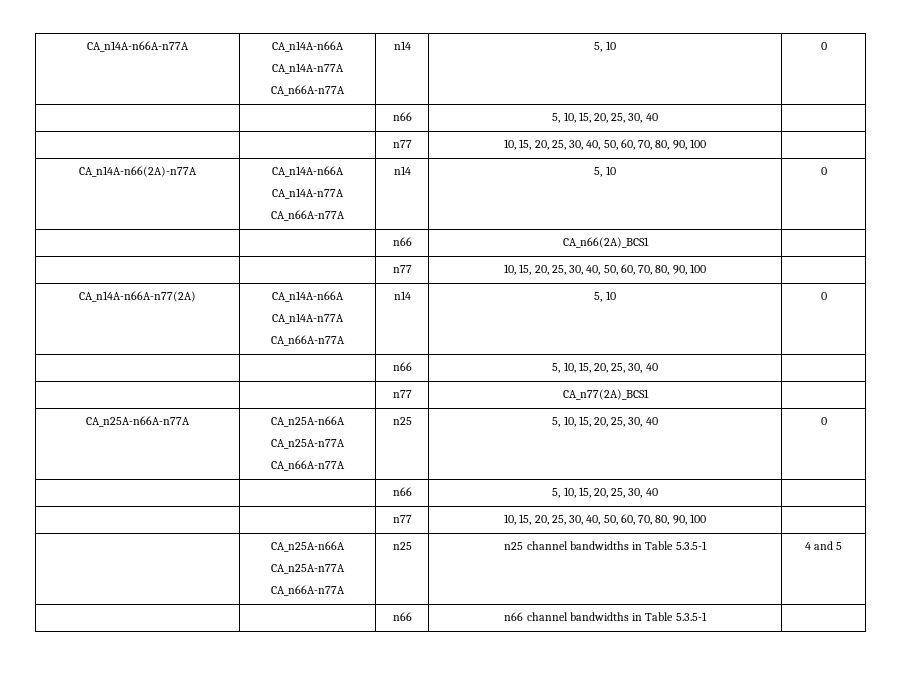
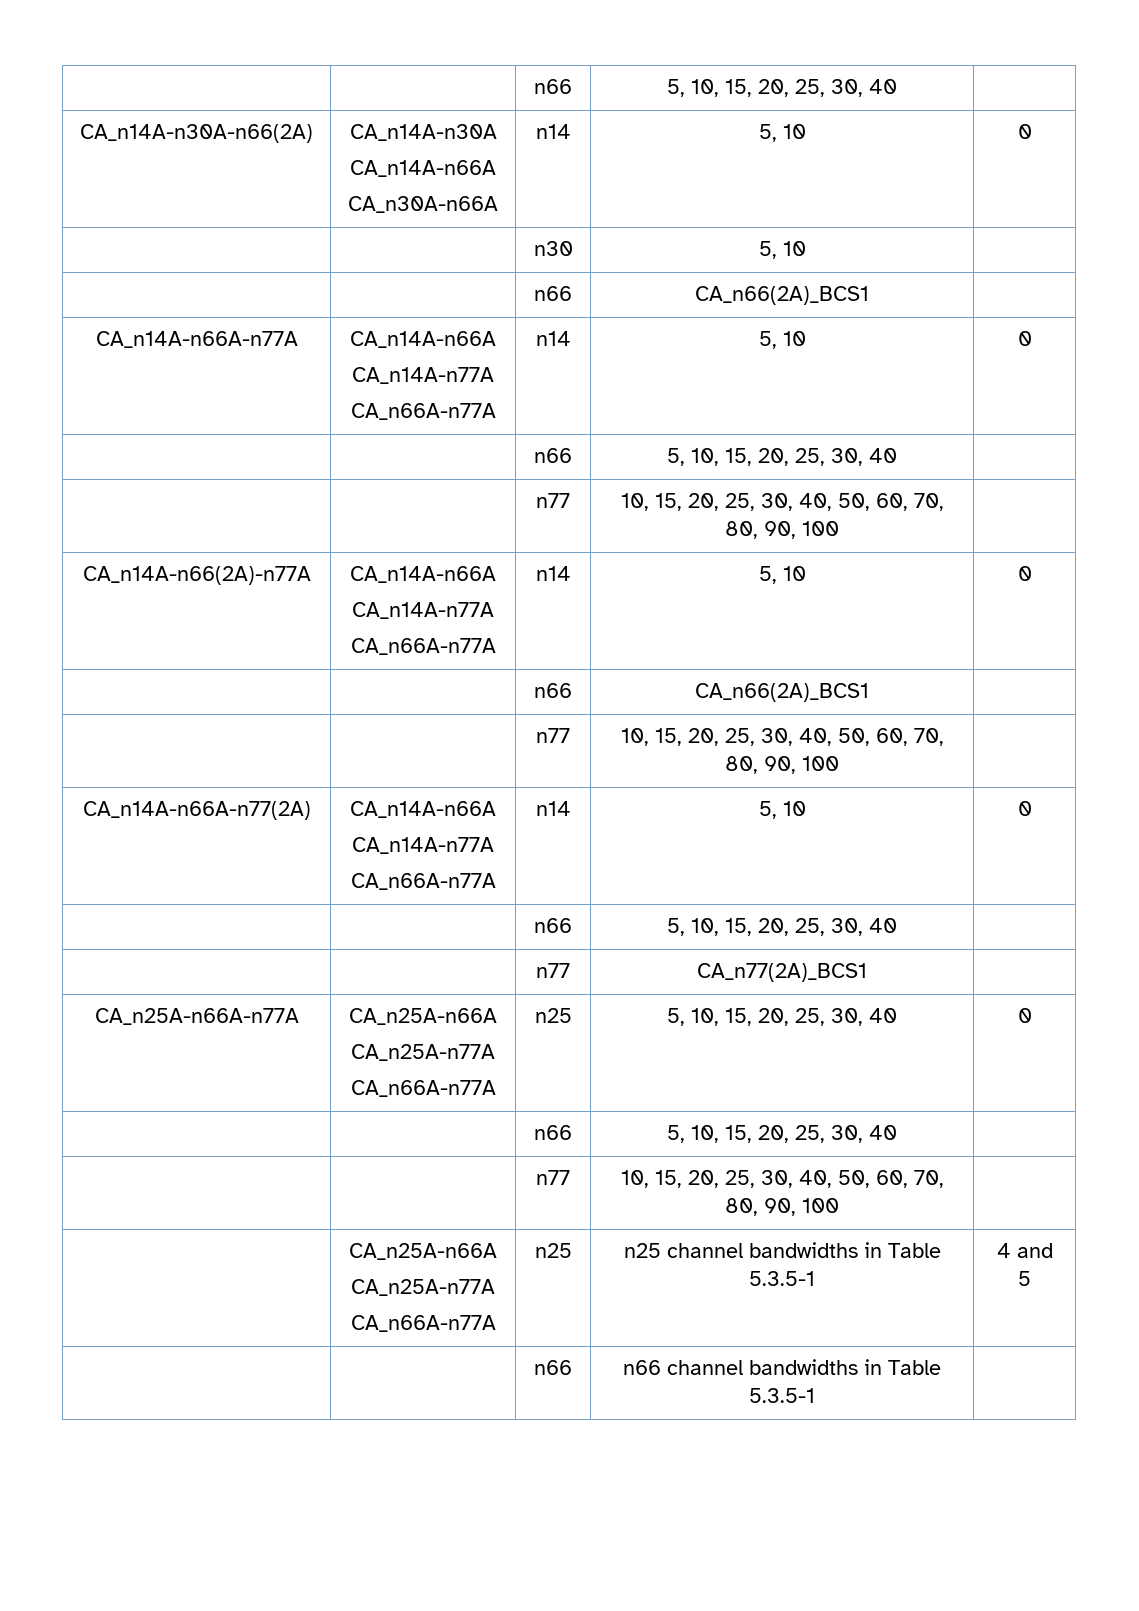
(87, 46) none -> [534,79,572,94] [667,79,898,97] [80,124,313,143] [349,124,497,141] [350,160,496,177] [348,196,498,213] [535,124,571,139] [758,124,806,142] [1017,124,1032,139] [533,241,573,256] [758,241,806,259] [534,286,572,301] [695,286,870,305] | | n66 | 5, 10, 15, 20, 25, 30, 40 | // CA_n14A-n30A-n66(2A) | CA_n14A-n30A // CA_n14A-n66A // CA_n30A-n66A | n14 | 5, 10 | 0 // | | n30 | 5, 10 | // | | n66 | CA_n66(2A)_BCS1 | //

